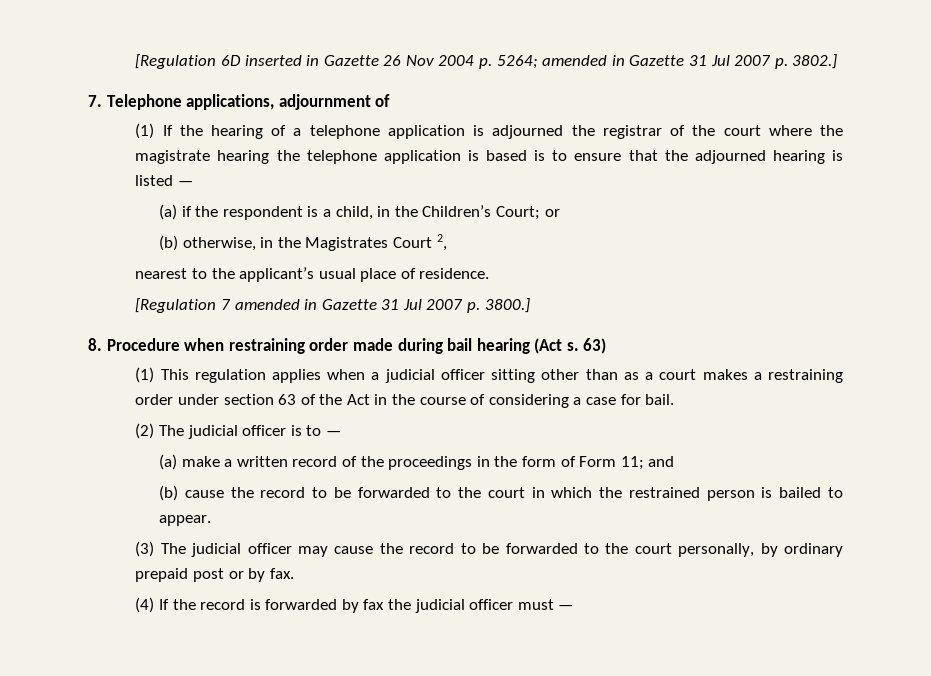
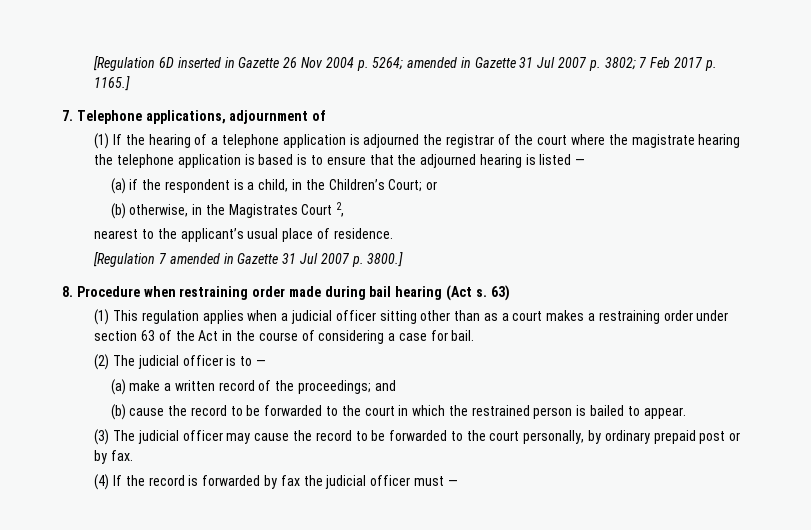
[792,54,838,69] 3802.] -> [604,57,717,71] [94,76,131,91] 3802; 7 Feb 2017 p. 1165.]
[388,456,644,470] proceedings in the form of Form 11; -> [297,380,371,394] proceedings;

